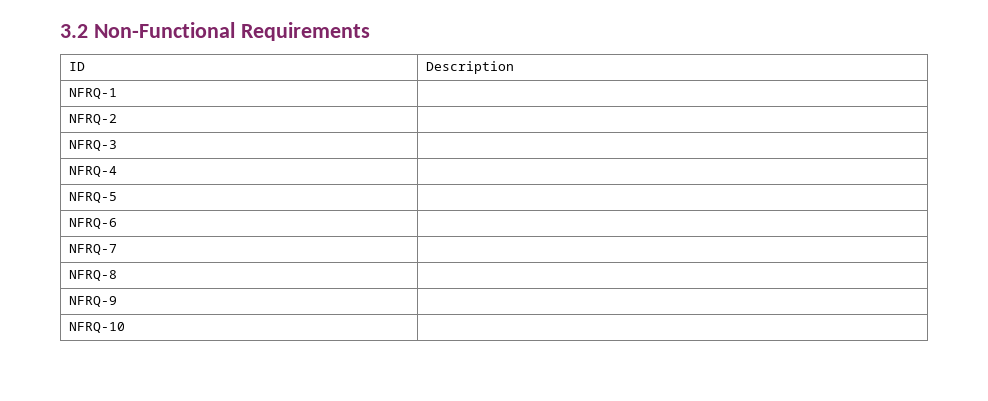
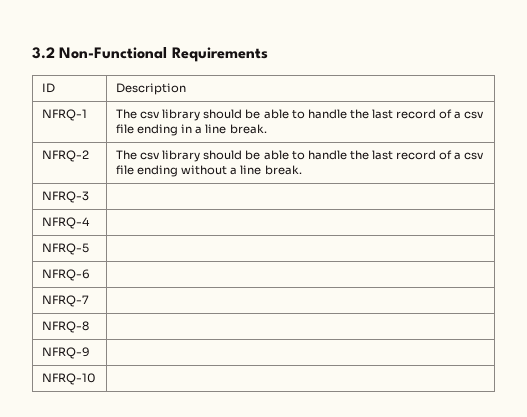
[69,114,118,125] // NFRQ-2 | -> [115,109,485,121] [115,124,267,136] [41,150,89,162] [115,150,485,162] [115,165,302,177] The csv library should be able to handle the last record of a csv file ending in a line break. // NFRQ-2 | The csv library should be able to handle the last record of a csv file ending without a line break.

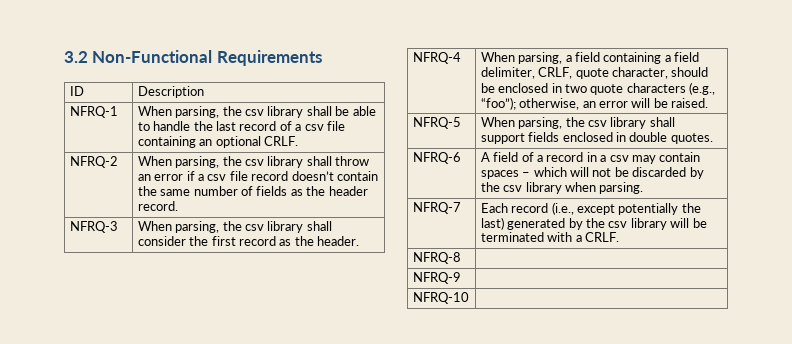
[115,109,243,121] The csv library should -> [137,106,332,118] When parsing, the csv library shall
[137,124,267,136] [41,150,89,162] [115,150,485,162] [115,165,302,177] [41,191,89,203] [41,217,90,229] [41,243,89,255] [41,269,90,281] [41,295,89,307] ending in a line break. // NFRQ-2 | The csv library should be able to handle the last record of a csv file ending without a line break. // NFRQ-3 | // NFRQ-4 | // NFRQ-5 | // NFRQ-6 | // NFRQ-7 | -> [137,136,299,148] [69,156,118,168] [137,156,370,168] [137,171,378,181] [137,186,368,196] [137,201,178,211] [69,221,118,233] [137,221,332,233] [137,236,360,246] [412,52,461,64] [480,52,700,64] [480,67,709,79] [480,82,716,95] [480,97,709,110] [412,117,461,129] [480,117,675,129] [480,132,713,144] [412,152,461,164] [480,152,701,164] [480,167,704,179] [480,182,644,194] [412,202,461,214] [480,202,701,215] [480,217,707,230] [480,232,620,242] containing an optional CRLF. // NFRQ-2 | When parsing, the csv library shall throw an error if a csv file record doesn’t contain the same number of fields as the header record. // NFRQ-3 | When parsing, the csv library shall consider the first record as the header. // NFRQ-4 | When parsing, a field containing a field delimiter, CRLF, quote character, should be enclosed in two quote characters (e.g., “foo”); otherwise, an error will be raised. // NFRQ-5 | When parsing, the csv library shall support fields enclosed in double quotes. // NFRQ-6 | A field of a record in a csv may contain spaces – which will not be discarded by the csv library when parsing. // NFRQ-7 | Each record (i.e., except potentially the last) generated by the csv library will be terminated with a CRLF.

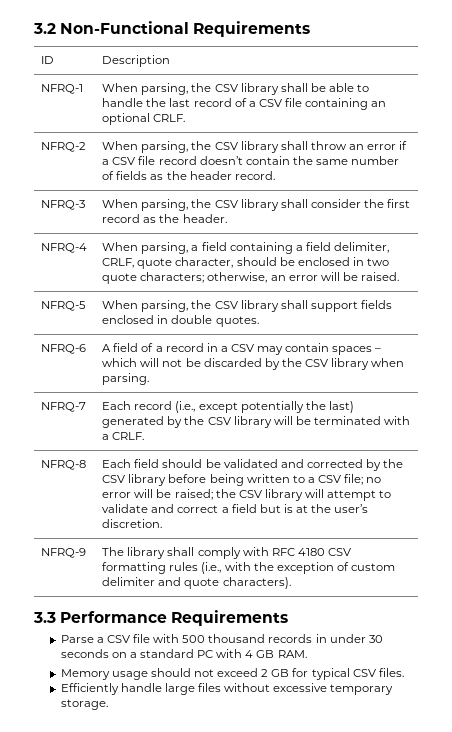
[245,109,265,116] csv -> [214,84,238,92] CSV
[304,124,324,131] csv -> [258,99,282,107] CSV
[245,159,265,166] csv -> [214,142,238,150] CSV
[207,174,227,181] csv -> [112,157,136,165] CSV
[245,224,265,231] csv -> [214,200,238,208] CSV
[626,82,716,95] [480,97,516,110] characters (e.g., “foo”); -> [140,272,205,283] characters;
[588,120,608,127] csv -> [214,301,238,309] CSV
[609,155,629,162] csv -> [230,344,254,352] CSV
[503,185,523,192] csv -> [304,359,328,367] CSV
[608,221,628,228] csv -> [207,417,231,425] CSV
[412,272,461,284] [412,292,469,304] // NFRQ-9 | // NFRQ-10 | -> [102,459,404,471] [102,474,382,486] [102,489,392,501] [102,504,369,513] [102,519,163,528] [41,548,87,558] [102,547,351,559] [102,562,395,574] [102,577,291,589] [33,610,289,626] [60,634,383,643] [60,649,307,658] [60,668,404,680] [60,683,394,695] [60,699,108,710] Each field should be validated and corrected by the CSV library before being written to a CSV file; no error will be raised; the CSV library will attempt to validate and correct a field but is at the user’s discretion. // NFRQ-9 | The library shall comply with RFC 4180 CSV formatting rules (i.e., with the exception of custom delimiter and quote characters). // 3.3 Performance Requirements // Parse a CSV file with 500 thousand records in under 30 seconds on a standard PC with 4 GB RAM. // Memory usage should not exceed 2 GB for typical CSV files. // Efficiently handle large files without excessive temporary storage.

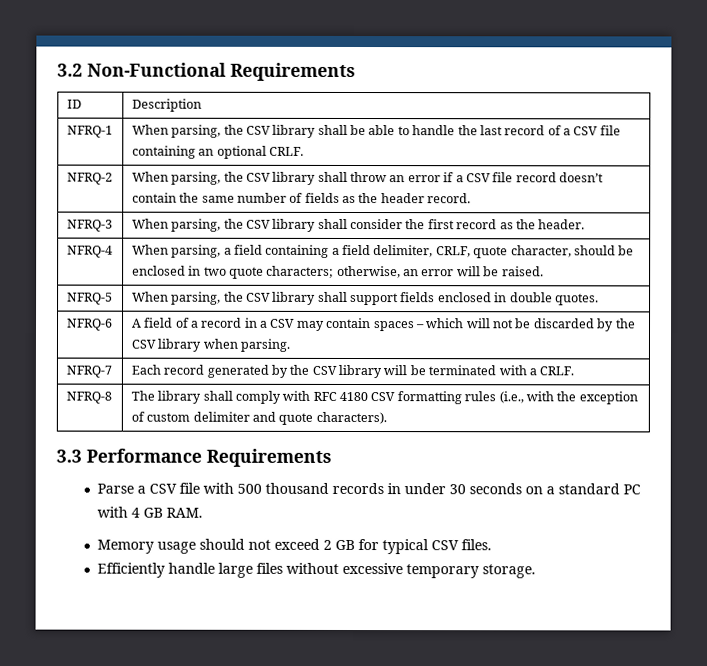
[175,401,354,413] (i.e., except potentially the last) -> (205, 369) none
[102,459,404,471] [102,474,382,486] [102,489,392,501] [102,504,369,513] [102,519,163,528] [41,548,87,558] | Each field should be validated and corrected by the CSV library before being written to a CSV file; no error will be raised; the CSV library will attempt to validate and correct a field but is at the user’s discretion. // NFRQ-9 -> (112, 397) none

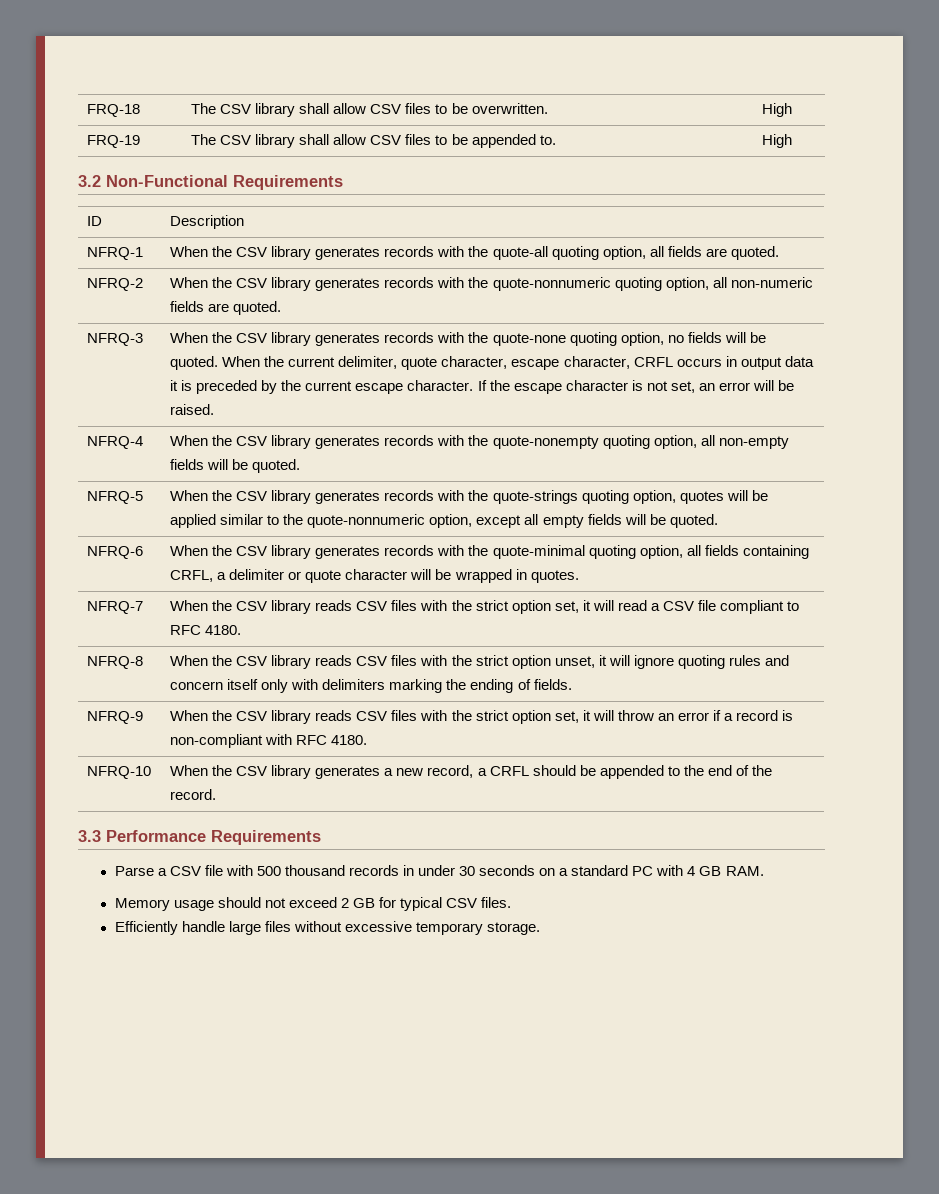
(57, 70) none -> [87,104,141,117] [191,103,548,117] [762,103,793,117] [87,135,141,148] [191,134,556,148] [762,134,793,148] FRQ-18 | The CSV library shall allow CSV files to be overwritten. | High // FRQ-19 | The CSV library shall allow CSV files to be appended to. | High //
[171,124,621,138] [131,145,304,159] parsing, the CSV library shall be able to handle the last record of a CSV file containing an optional CRLF. -> [212,246,779,260] the CSV library generates records with the quote-all quoting option, all fields are quoted.
[171,171,605,185] [131,192,472,204] parsing, the CSV library shall throw an error if a CSV file record doesn’t contain the same number of fields as the header record. -> [212,277,813,291] [170,301,282,315] the CSV library generates records with the quote-nonnumeric quoting option, all non-numeric fields are quoted.
[171,218,586,232] [66,245,113,258] [131,244,635,259] [131,265,401,279] parsing, the CSV library shall consider the first record as the header. // NFRQ-4 | When parsing, a field containing a field delimiter, CRLF, quote character, should be enclosed in two quote characters; otherwise, -> [212,332,766,346] [170,356,814,370] [170,380,695,394] the CSV library generates records with the quote-none quoting option, no fields will be quoted. When the current delimiter, quote character, escape character, CRFL occurs in output data it is preceded by the current escape character. If the escape character is not set,
(544, 271) none -> [87,436,144,449] [170,435,789,449] [170,459,301,473] // NFRQ-4 | When the CSV library generates records with the quote-nonempty quoting option, all non-empty fields will be quoted.
[171,291,599,306] [66,318,113,331] [131,317,636,332] [130,338,290,352] [65,365,112,378] [130,364,575,379] [65,391,112,404] [130,390,638,405] [130,411,387,425] parsing, the CSV library shall support fields enclosed in double quotes. // NFRQ-6 | A field of a record in a CSV may contain spaces – which will not be discarded by the CSV library when parsing. // NFRQ-7 | Each record generated by the CSV library will be terminated with a CRLF. // NFRQ-8 | The library shall comply with RFC 4180 CSV formatting rules (i.e., with the exception of custom delimiter and quote characters). -> [212,490,768,504] [170,514,718,528] [87,546,144,559] [170,545,809,559] [170,569,579,583] [87,601,144,614] [170,600,800,614] [170,625,242,635] [87,656,144,669] [170,655,789,669] [170,679,572,693] [87,711,144,724] [170,710,794,724] [170,734,368,748] [87,766,152,779] [170,765,772,779] [170,789,217,800] the CSV library generates records with the quote-strings quoting option, quotes will be applied similar to the quote-nonnumeric option, except all empty fields will be quoted. // NFRQ-6 | When the CSV library generates records with the quote-minimal quoting option, all fields containing CRFL, a delimiter or quote character will be wrapped in quotes. // NFRQ-7 | When the CSV library reads CSV files with the strict option set, it will read a CSV file compliant to RFC 4180. // NFRQ-8 | When the CSV library reads CSV files with the strict option unset, it will ignore quoting rules and concern itself only with delimiters marking the ending of fields. // NFRQ-9 | When the CSV library reads CSV files with the strict option set, it will throw an error if a record is non-compliant with RFC 4180. // NFRQ-10 | When the CSV library generates a new record, a CRFL should be appended to the end of the record.

